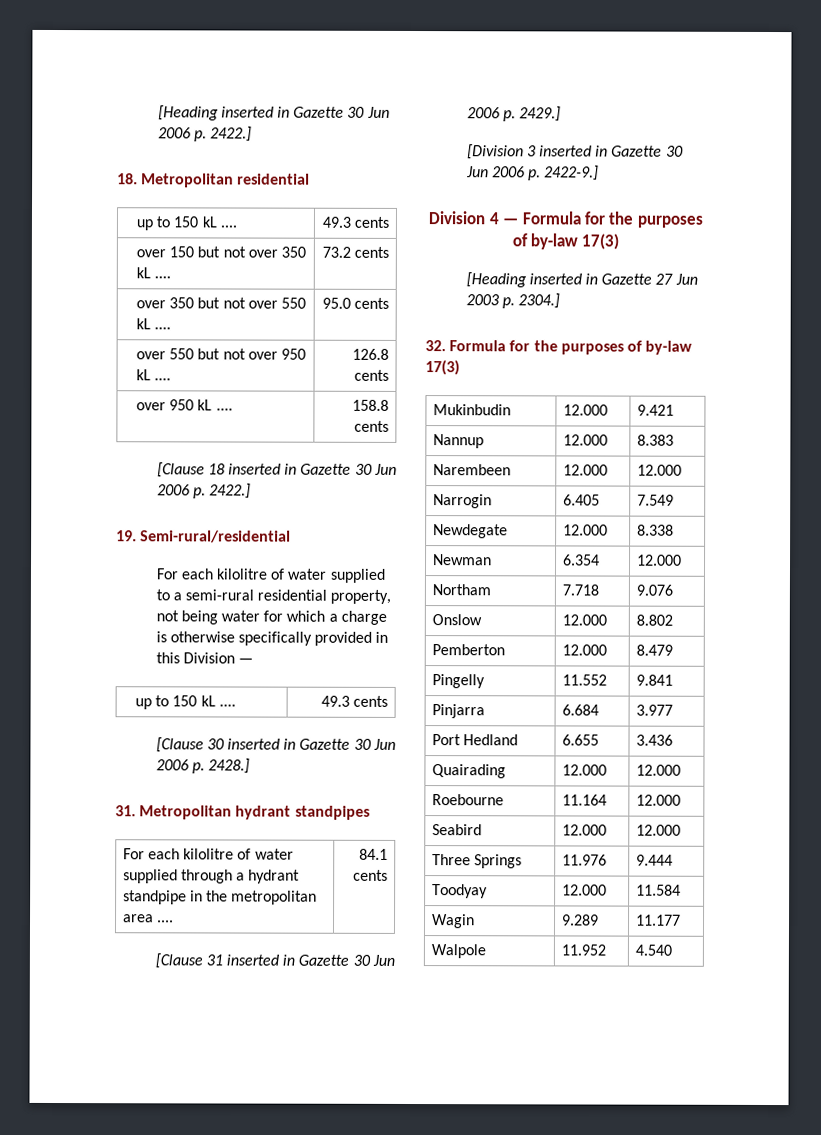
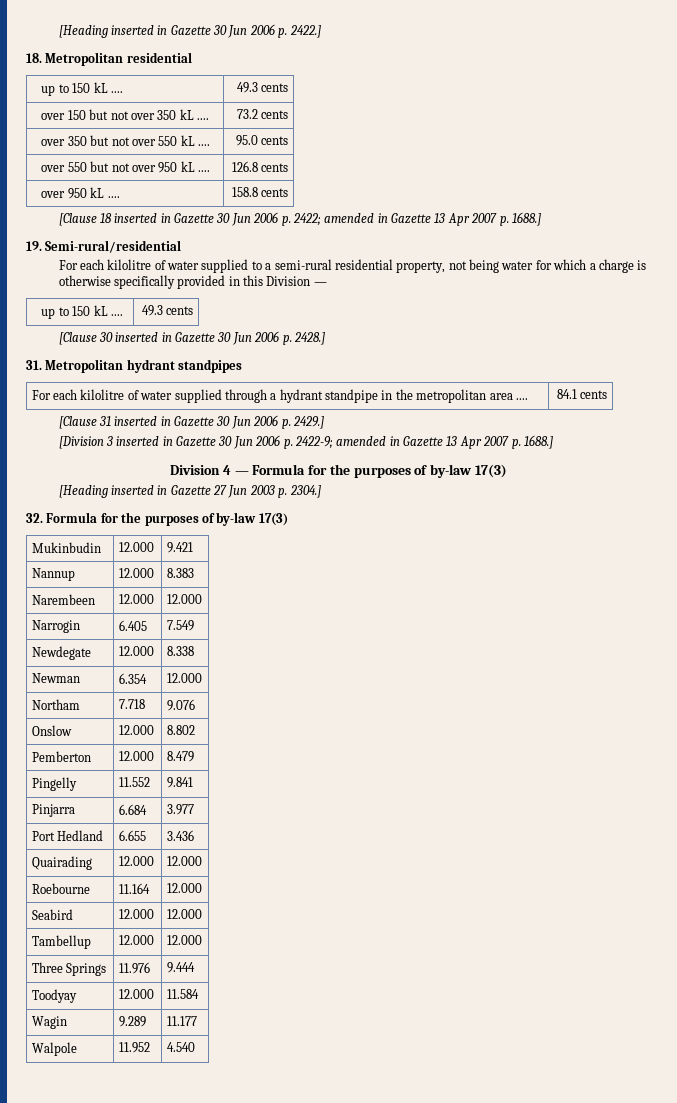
[209,483,252,499] 2422.] -> [292,212,541,226] 2422; amended in Gazette 13 Apr 2007 p. 1688.]
[544,165,600,181] 2422-9.] -> [294,435,553,449] 2422-9; amended in Gazette 13 Apr 2007 p. 1688.]
(681, 830) none -> [31,935,91,949] [118,935,154,945] [166,935,202,945] // Tambellup | 12.000 | 12.000

